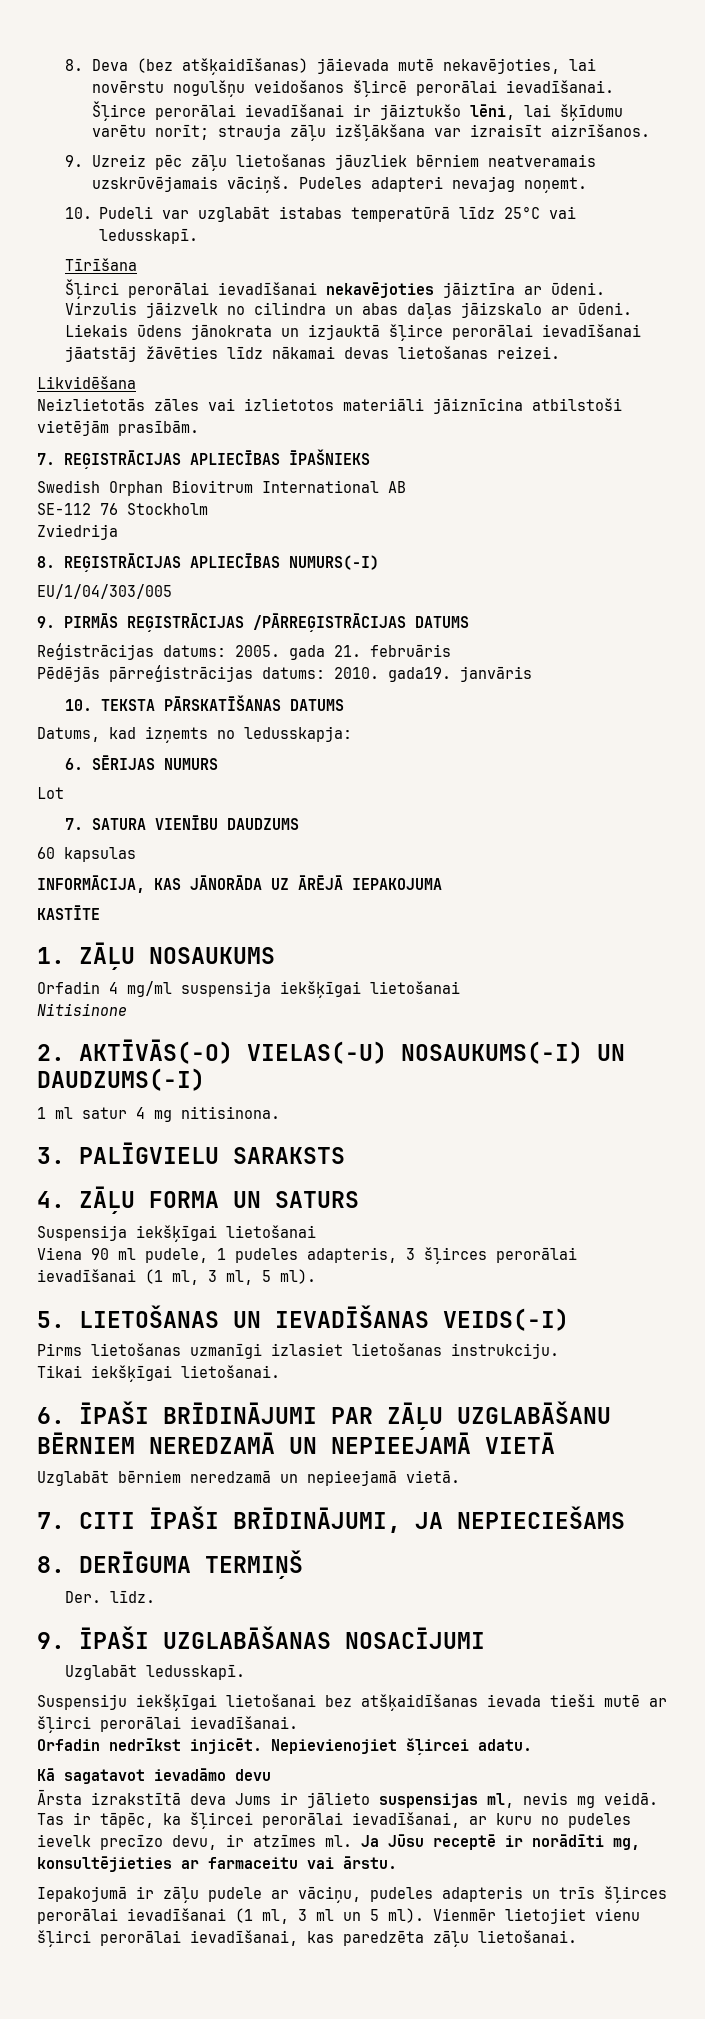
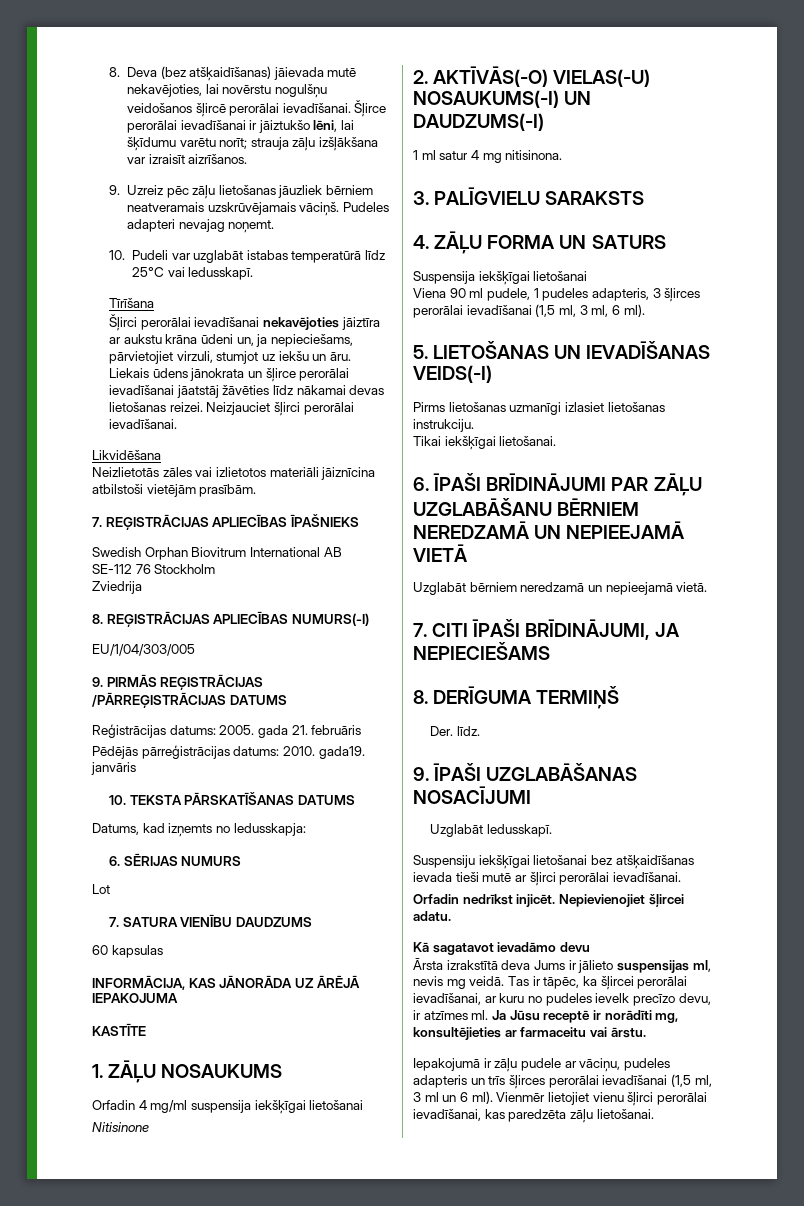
[550,282,605,295] [64,302,632,319] ūdeni. Virzulis jāizvelk no cilindra un abas daļas jāizskalo ar ūdeni. -> [123,334,354,347] [109,351,352,364] aukstu krāna ūdeni un, ja nepieciešams, pārvietojiet virzuli, stumjot uz iekšu un āru.
[307,324,380,340] izjauktā -> (263, 374) none
(560, 352) none -> [206,402,354,416] [109,419,178,429] Neizjauciet šļirci perorālai ievadīšanai.
[145,1269,163,1284] (1 -> [535,304,556,317] (1,5
[262,1270,271,1282] 5 -> [611,305,620,315] 6
[235,1908,253,1923] (1 -> [670,1074,691,1087] (1,5
[370,1909,379,1921] 5 -> [459,1092,468,1102] 6

